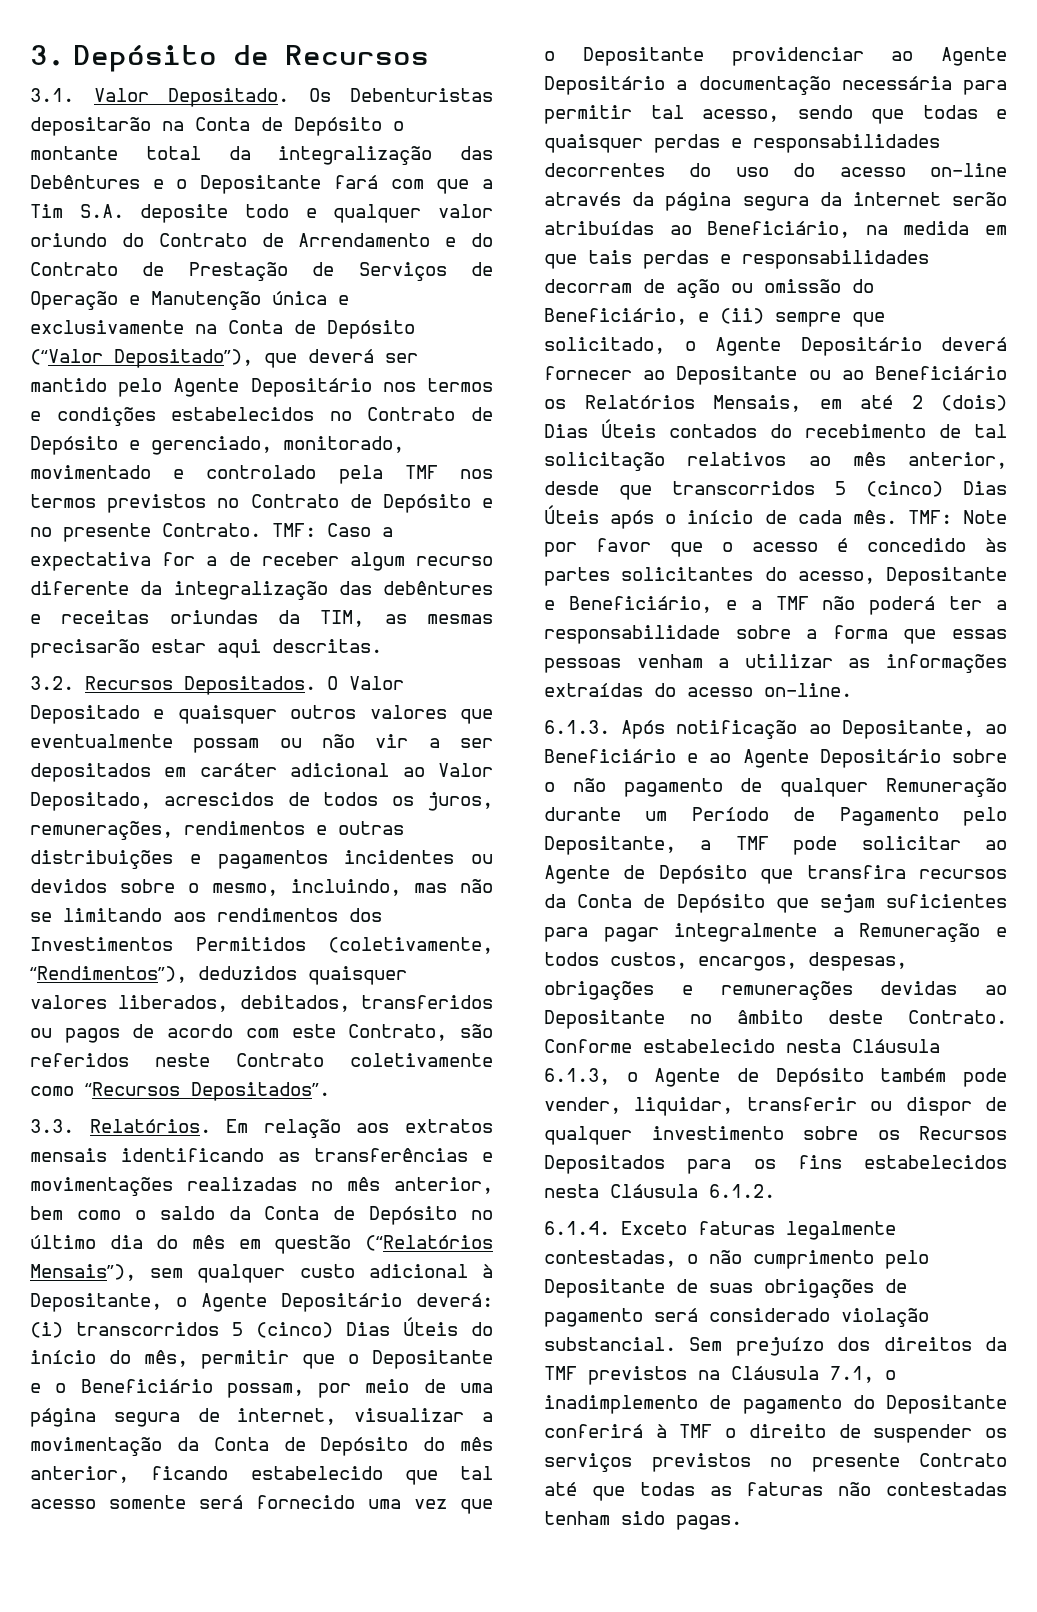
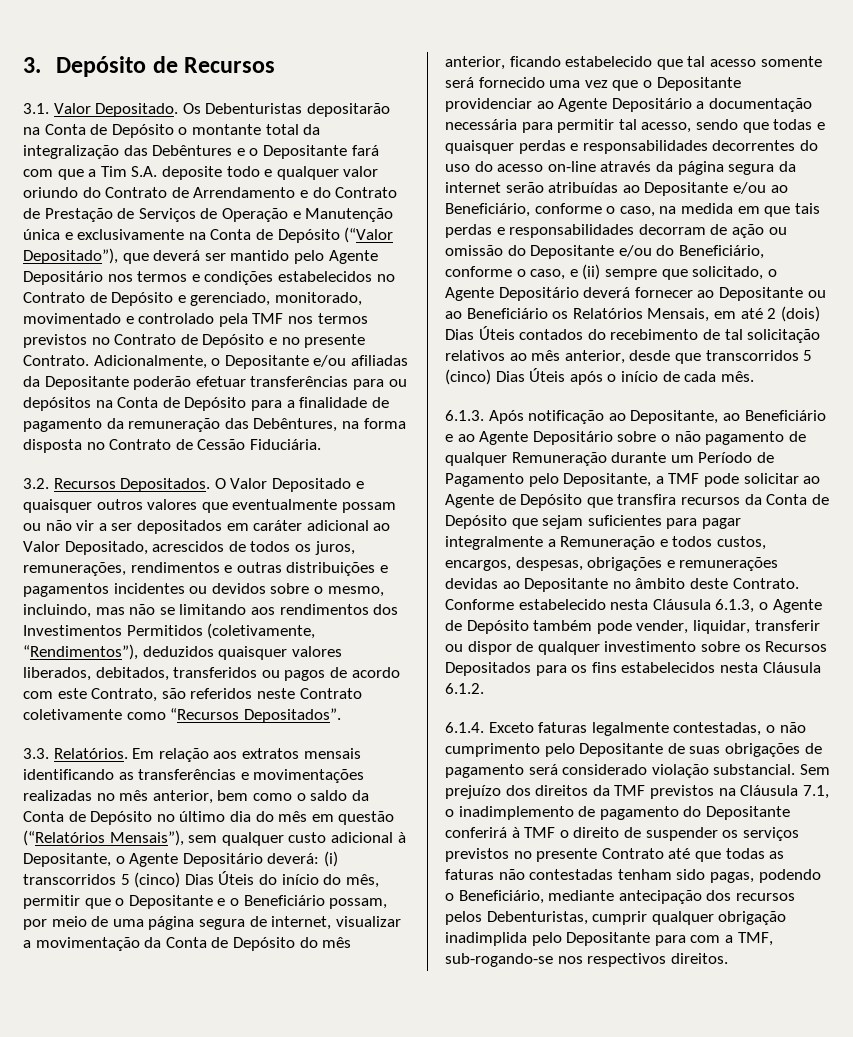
[272,523,393,537] [30,552,493,571] [30,581,493,600] [30,610,493,627] [30,639,382,658] TMF: Caso a expectativa for a de receber algum recurso diferente da integralização das debêntures e receitas oriundas da TIM, as mesmas precisarão estar aqui descritas. -> [93,355,408,369] [23,376,407,390] [23,397,389,411] [23,418,406,432] [23,439,321,453] Adicionalmente, o Depositante e/ou afiliadas da Depositante poderão efetuar transferências para ou depósitos na Conta de Depósito para a finalidade de pagamento da remuneração das Debêntures, na forma disposta no Contrato de Cessão Fiduciária.
[707,221,851,238] Beneficiário, -> [644,182,788,196] [445,203,655,217] Depositante e/ou ao Beneficiário, conforme o caso,
[544,308,687,325] Beneficiário, -> [530,245,764,259] [445,266,566,280] Depositante e/ou do Beneficiário, conforme o caso,
[907,510,1007,524] [544,538,1007,557] [544,567,1007,586] [544,596,1007,615] [544,625,1007,644] [544,654,1007,673] [544,683,852,697] TMF: Note por favor que o acesso é concedido às partes solicitantes do acesso, Depositante e Beneficiário, e a TMF não poderá ter a responsabilidade sobre a forma que essas pessoas venham a utilizar as informações extraídas do acesso on-line. -> (754, 376) none
[676,1515,742,1530] pagas. -> [709,869,821,883] [445,890,795,904] [445,911,787,925] [445,932,773,946] [445,953,728,967] pagas, podendo o Beneficiário, mediante antecipação dos recursos pelos Debenturistas, cumprir qualquer obrigação inadimplida pelo Depositante para com a TMF, sub-rogando-se nos respectivos direitos.

